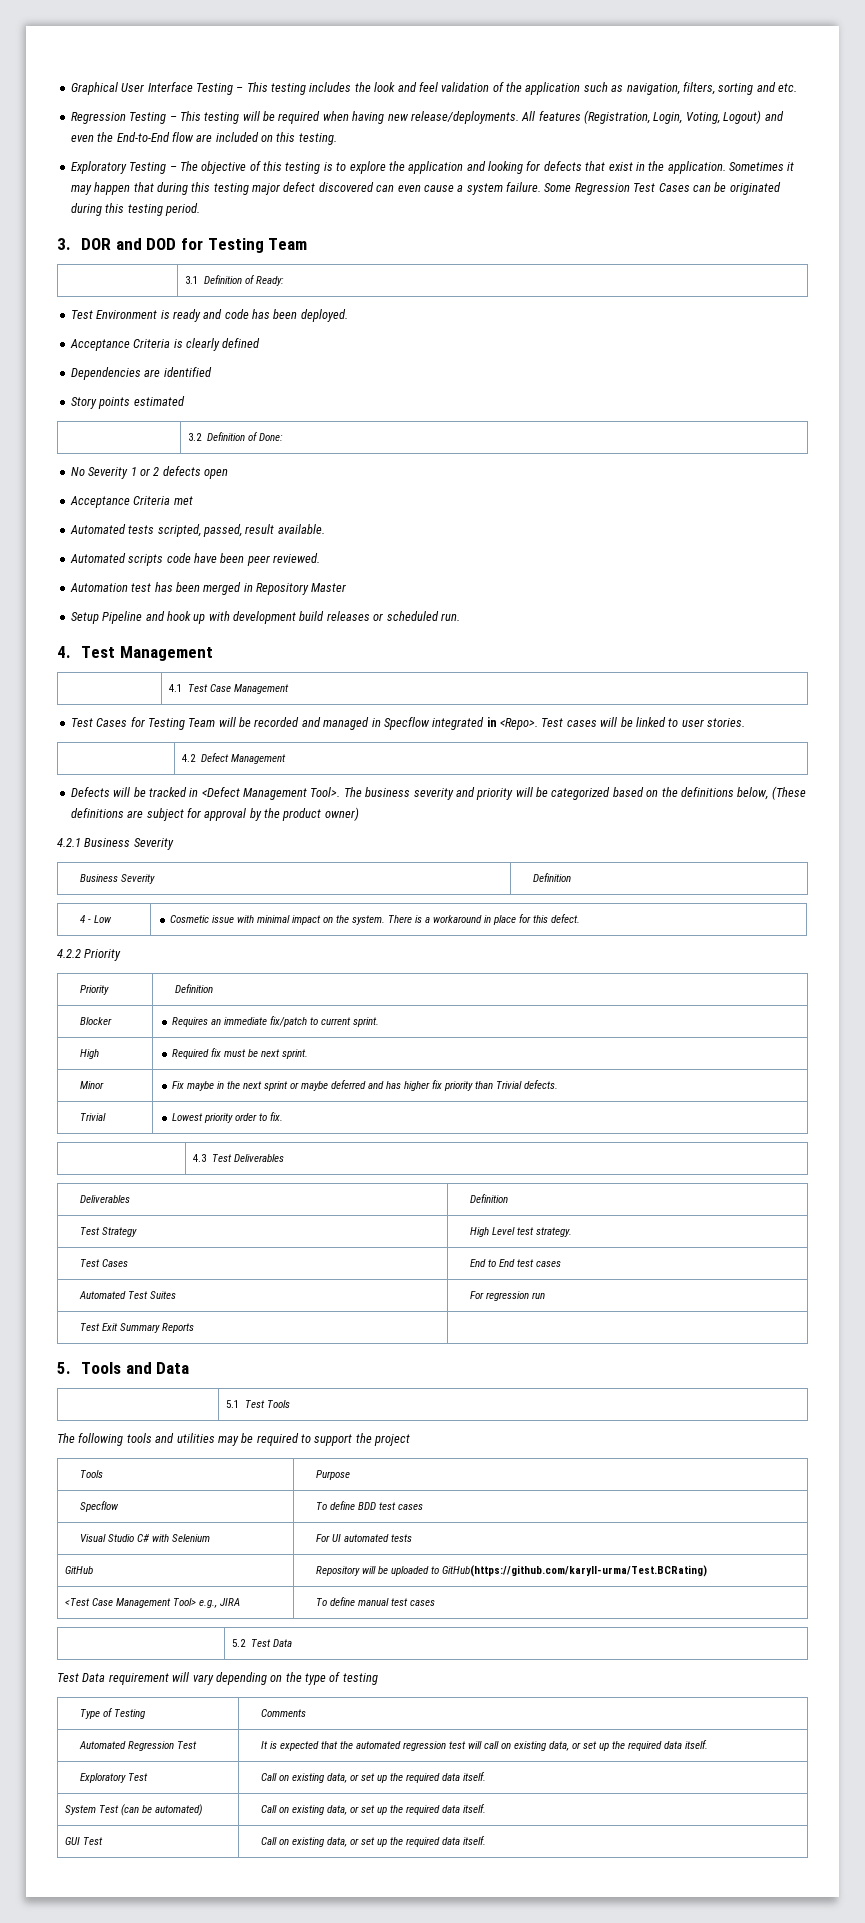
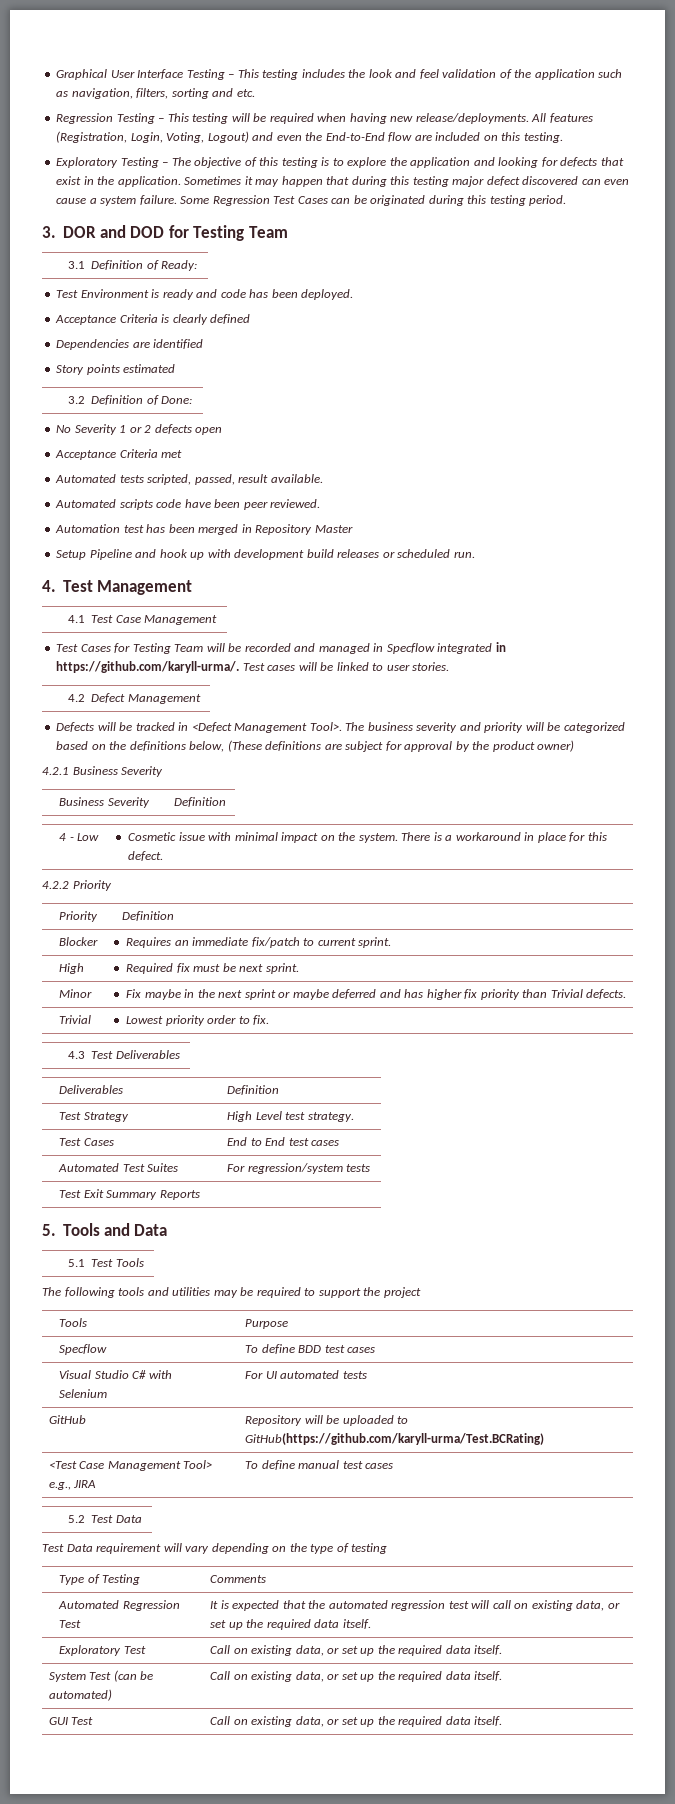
[500,718,538,730] <Repo>. -> [56,661,240,673] https://github.com/karyll-urma/.
[485,1291,545,1301] regression run -> [247,1163,371,1174] regression/system tests

